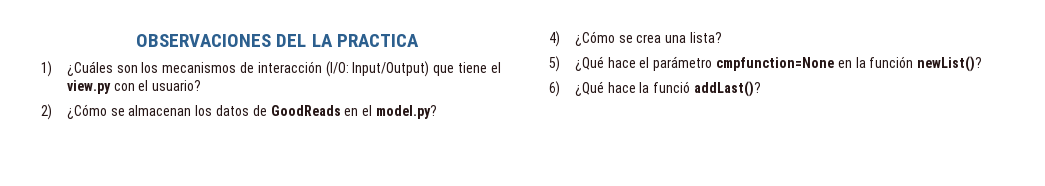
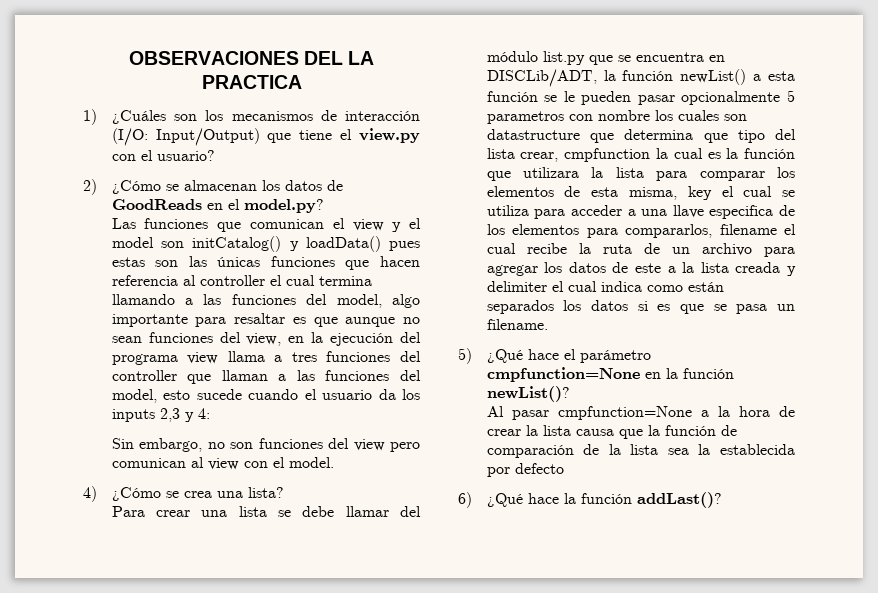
(437, 112) none -> [111,218,421,232] [111,236,420,252] [111,256,420,270] [111,275,372,286] [111,294,420,308] [111,313,420,327] [111,332,421,346] [111,351,421,365] [111,370,421,384] [111,389,420,403] [111,408,210,422] [111,438,420,452] [111,457,334,470] // Las funciones que comunican el view y el model son initCatalog() y loadData() pues estas son las únicas funciones que hacen referencia al controller el cual termina llamando a las funciones del model, algo importante para resaltar es que aunque no sean funciones del view, en la ejecución del programa view llama a tres funciones del controller que llaman a las funciones del model, esto sucede cuando el usuario da los inputs 2,3 y 4: // Sin embargo, no son funciones del view pero comunican al view con el model.
(723, 37) none -> [111,506,421,517] [486,51,725,65] [486,69,795,87] [486,90,795,105] [486,110,747,124] [486,129,796,143] [486,148,795,162] [486,167,795,181] [486,186,795,200] [486,205,795,219] [486,224,796,238] [486,243,795,257] [486,262,796,276] [486,281,724,292] [486,300,795,314] [486,319,548,330] // Para crear una lista se debe llamar del módulo list.py que se encuentra en DISCLib/ADT, la función newList() a esta función se le pueden pasar opcionalmente 5 parametros con nombre los cuales son datastructure que determina que tipo del lista crear, cmpfunction la cual es la función que utilizara la lista para comparar los elementos de esta misma, key el cual se utiliza para acceder a una llave especifica de los elementos para compararlos, filename el cual recibe la ruta de un archivo para agregar los datos de este a la lista creada y delimiter el cual indica como están separados los datos si es que se pasa un filename.
(983, 64) none -> [486,406,795,420] [486,425,737,439] [486,444,795,458] [486,463,564,477] // Al pasar cmpfunction=None a la hora de crear la lista causa que la función de comparación de la lista sea la establecida por defecto
[653,81,691,93] funció -> [580,493,632,504] función

